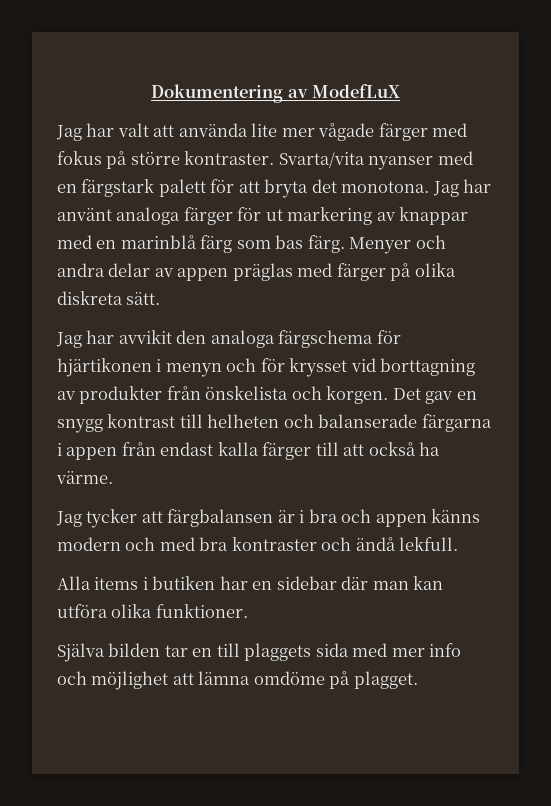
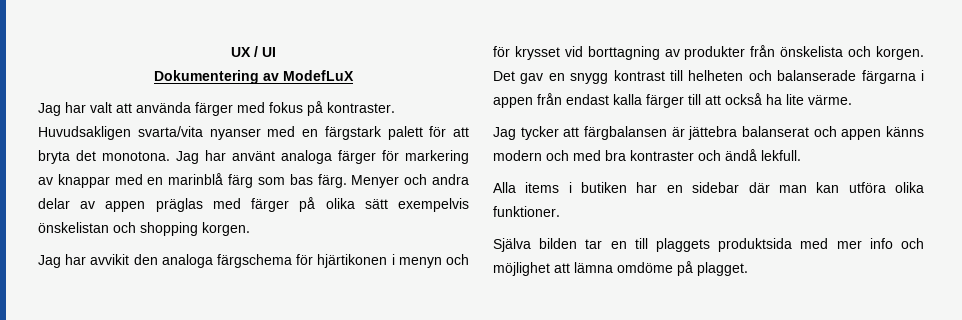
(151, 93) none -> [231,46,276,57] UX / UI //
[251,123,375,141] lite mer vågade -> (191, 107) none
[130,151,365,168] större kontraster. Svarta/vita -> [327,102,395,113] [38,126,203,140] kontraster. Huvudsakligen svarta/vita
[265,209,283,221] ut -> (399, 155) none
[57,291,161,305] diskreta sätt. -> [364,198,469,212] [38,222,250,236] sätt exempelvis önskelistan och shopping korgen.
(441, 449) none -> [786,94,804,105] lite
[299,509,338,523] i bra -> [688,126,809,140] jättebra balanserat
[315,643,349,657] sida -> [718,238,793,252] produktsida

